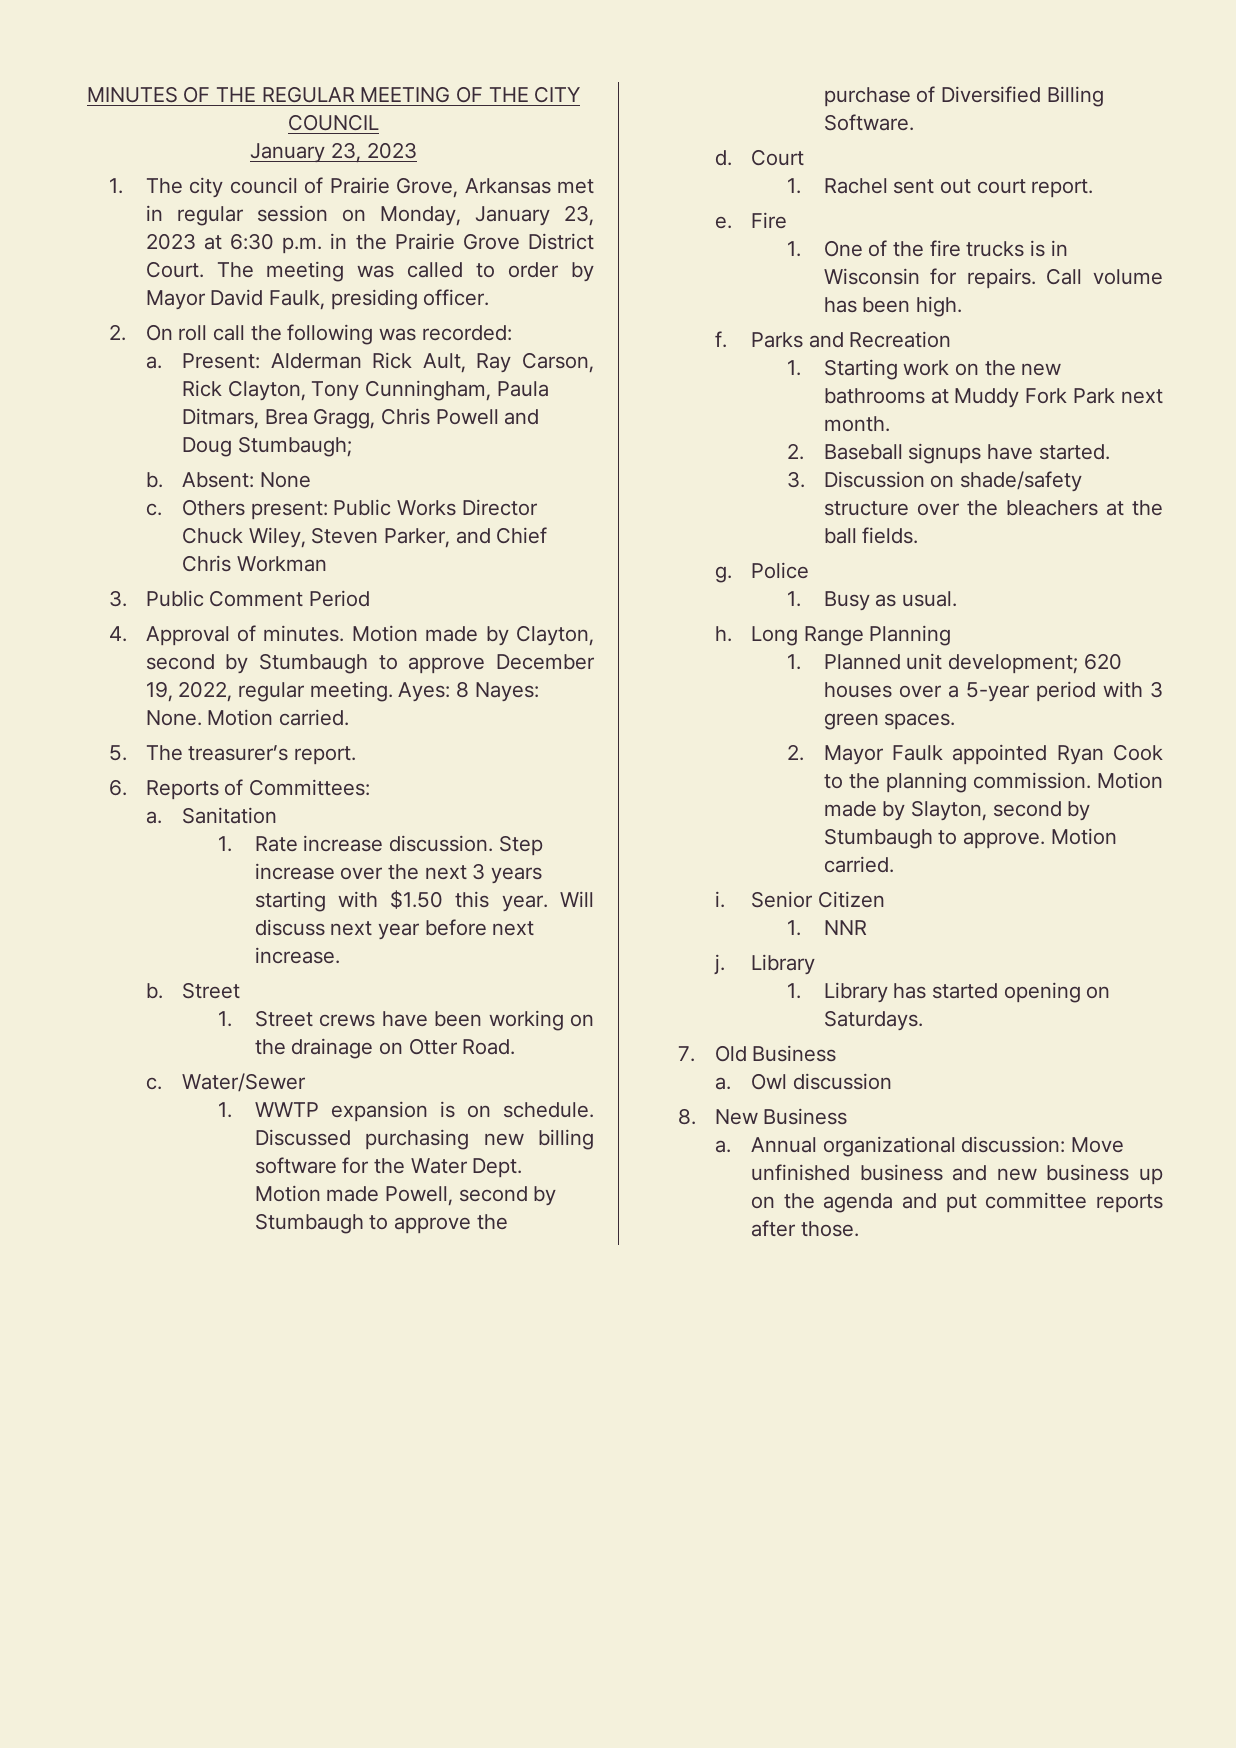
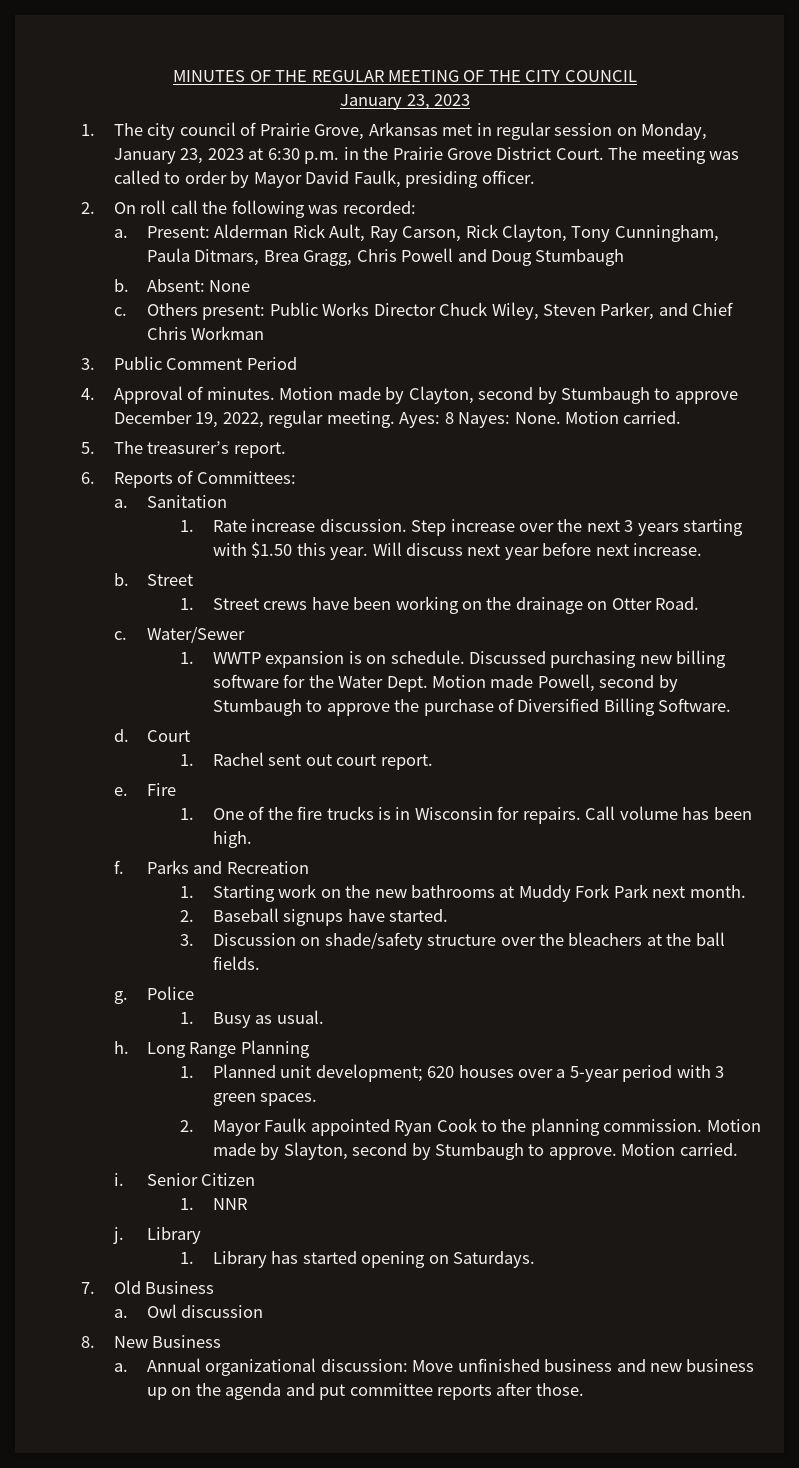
[237,436,352,457] Stumbaugh; -> [535,249,625,266] Stumbaugh

